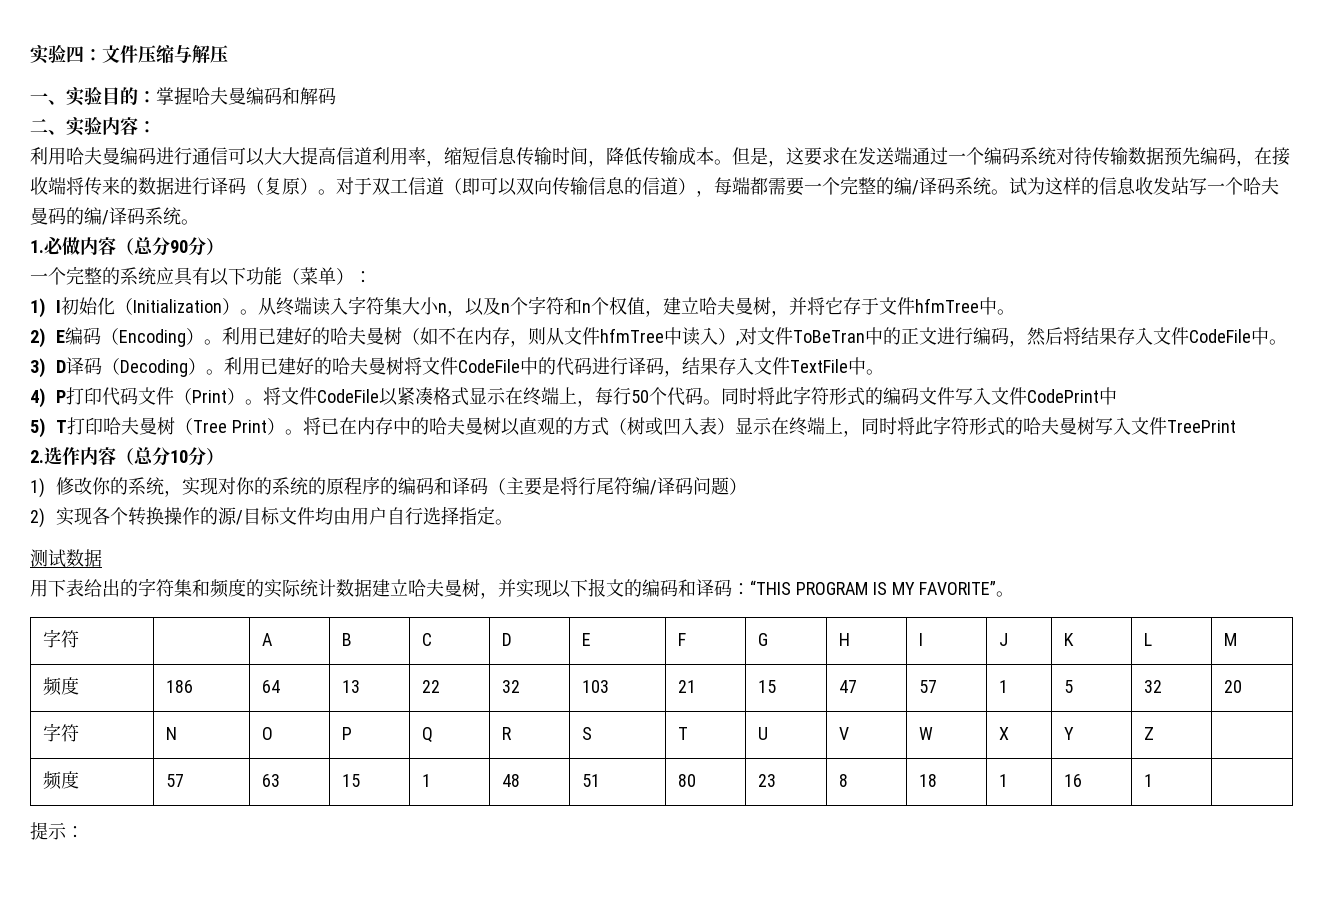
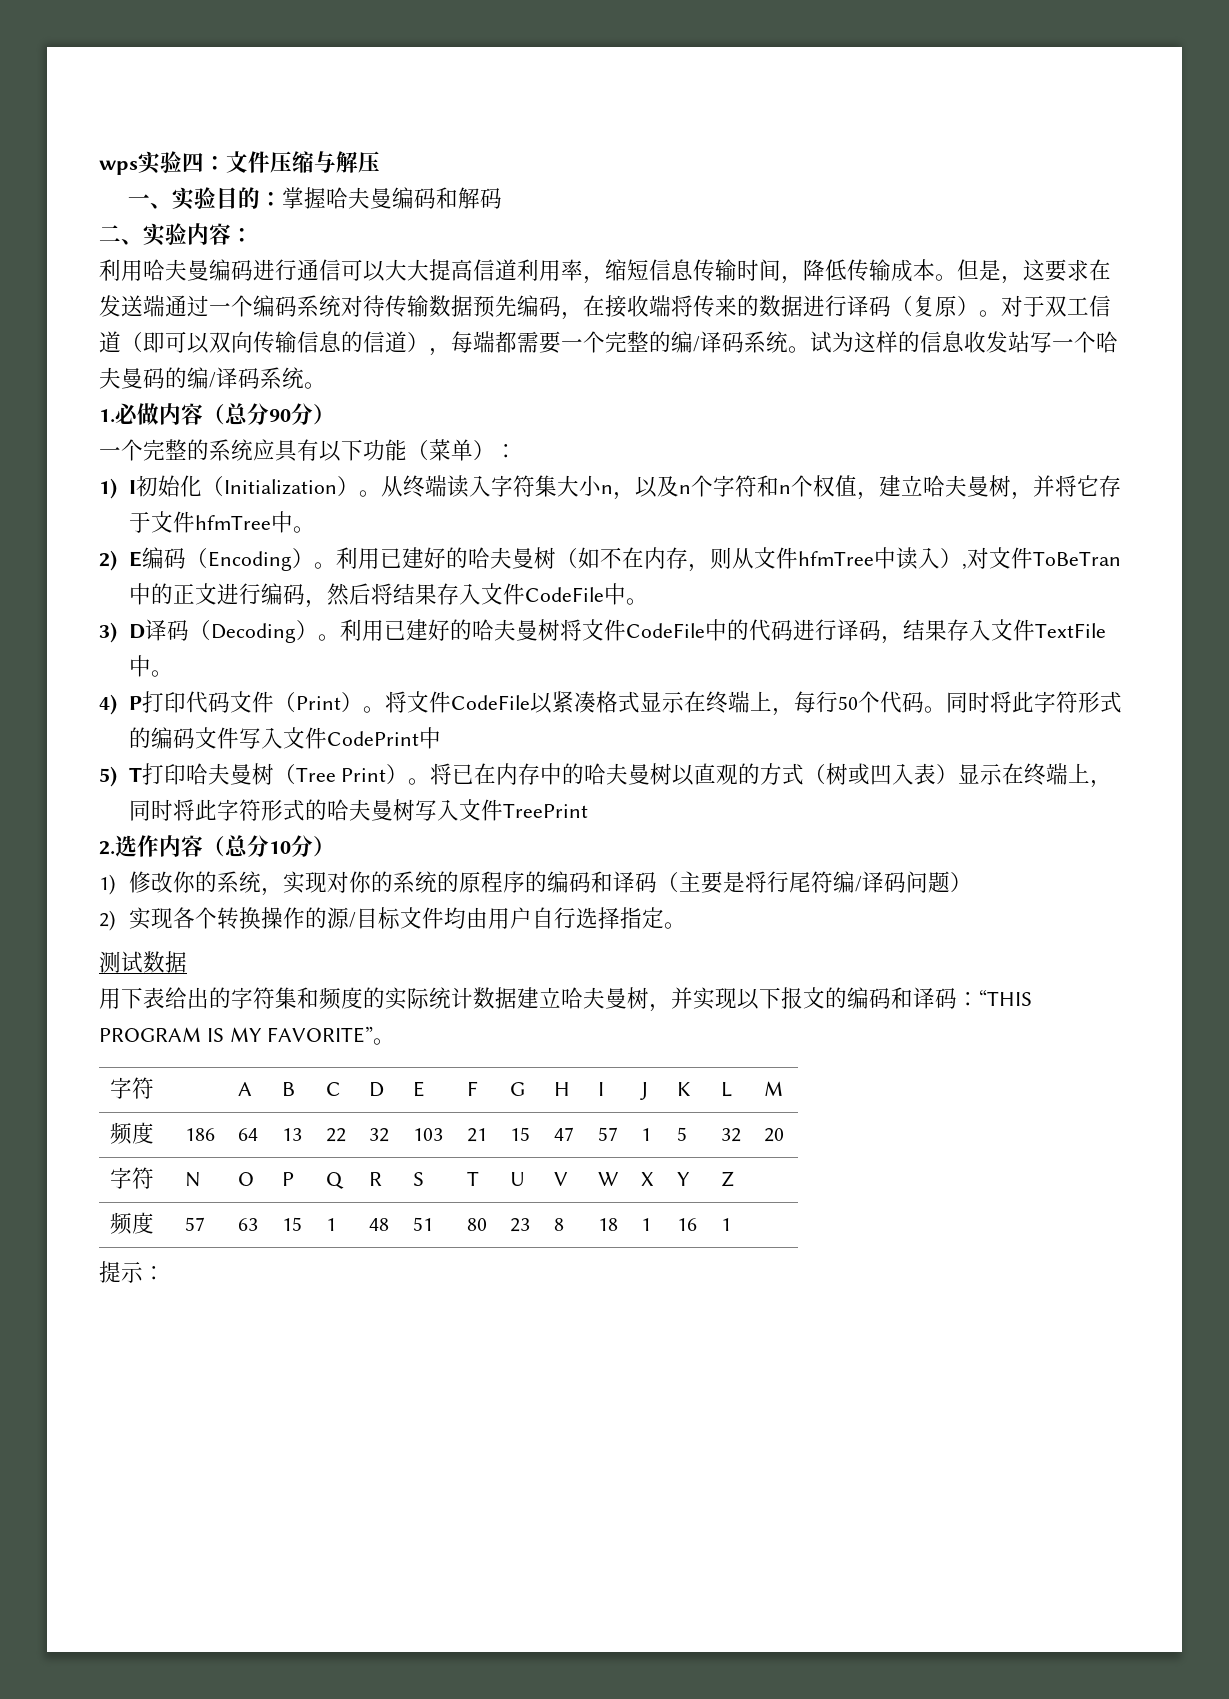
(30, 54) none -> [99,160,138,175] wps

